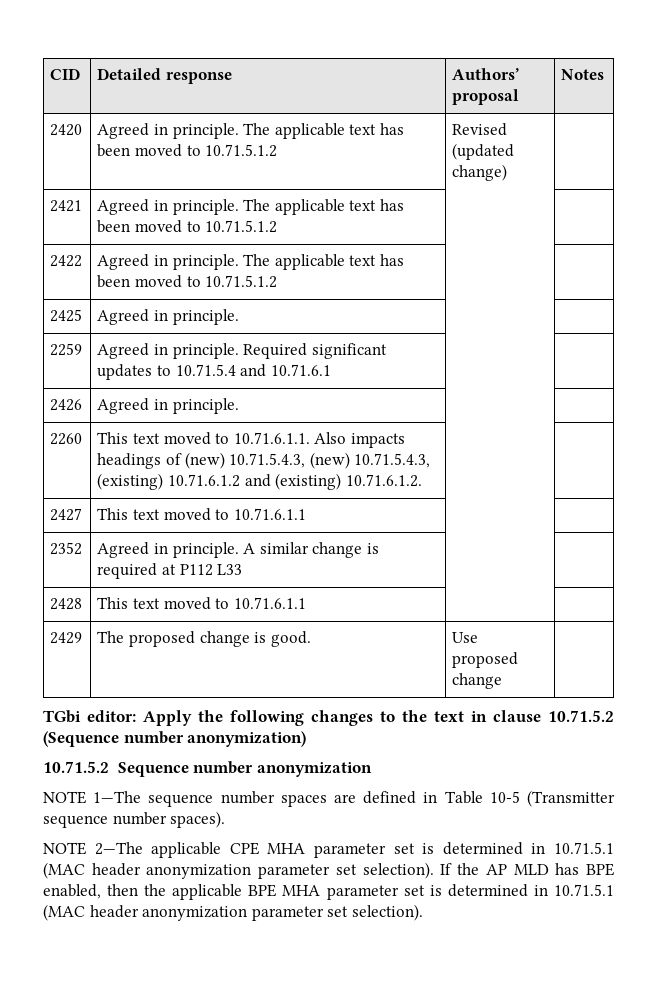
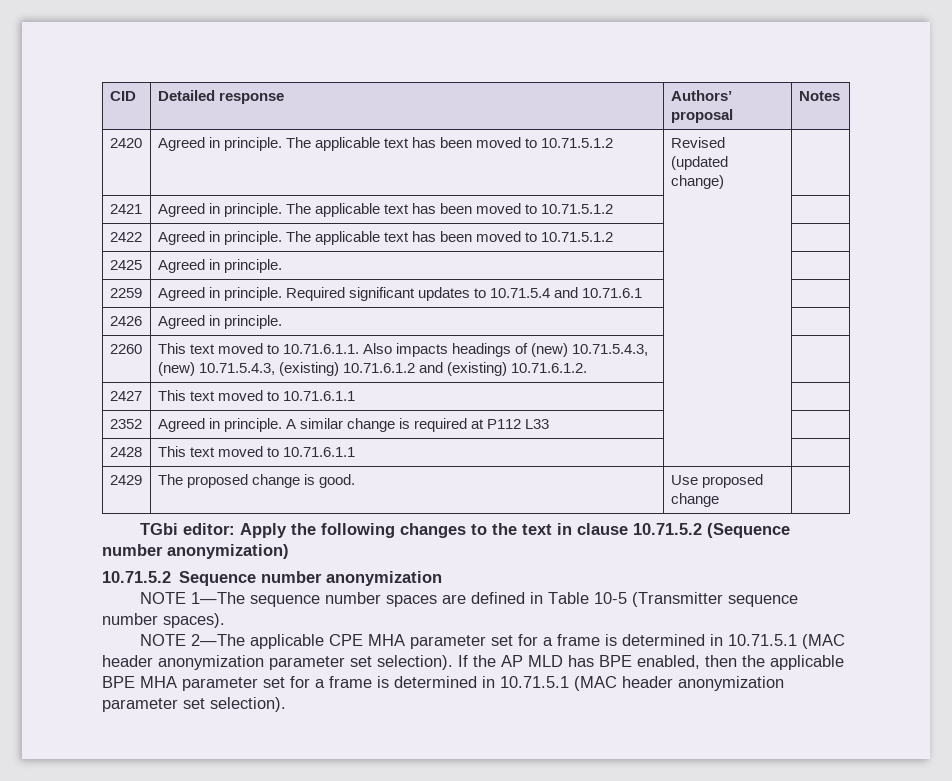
(415, 848) none -> [518,634,601,646] for a frame
(425, 890) none -> [290,676,372,688] for a frame

